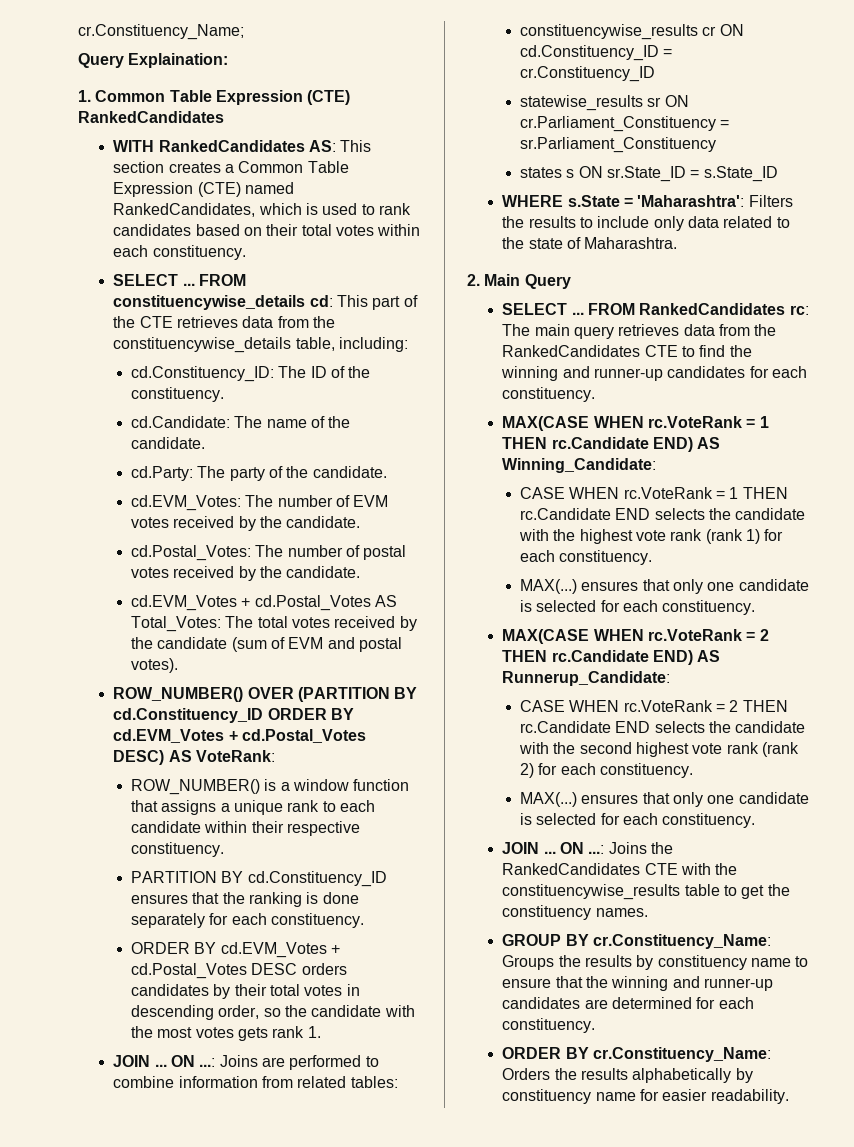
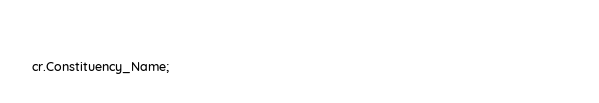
[78,53,229,68] [78,90,351,105] [78,111,224,123] [113,140,372,152] [113,161,349,173] [113,182,295,197] [113,203,411,217] [113,224,421,236] [113,245,246,260] [113,274,247,286] [113,295,418,310] [113,316,335,328] [113,337,409,353] [131,366,371,382] [131,387,225,402] [131,416,351,428] [131,437,206,449] [131,466,387,481] [131,495,389,511] [131,516,361,531] [131,545,407,561] [131,566,361,581] [131,595,398,611] [131,616,417,632] [131,637,403,652] [131,658,179,673] [113,687,418,702] [113,708,355,723] [113,729,367,743] [113,750,276,765] [131,779,410,795] [131,800,376,815] [131,821,361,836] [131,842,225,857] [131,871,387,887] [131,892,359,907] [131,913,365,928] [131,942,341,958] [131,963,347,979] [131,984,360,999] [131,1005,415,1020] [131,1026,321,1041] [113,1055,379,1070] [113,1076,398,1088] [520,24,744,40] [520,45,673,61] [520,66,656,82] [520,95,689,111] [520,116,730,132] [520,137,717,153] [520,166,778,182] [502,195,793,207] [502,216,790,231] [502,237,678,249] [467,274,571,289] [502,303,809,315] [502,324,777,339] [502,345,752,357] [501,366,807,381] [502,387,596,402] [502,416,769,431] [502,437,721,452] [502,458,657,473] [520,487,788,499] [520,508,806,520] [519,529,784,544] [520,550,653,565] [520,579,809,594] [520,600,756,615] [502,629,769,644] [502,650,721,665] [502,671,671,686] [520,700,788,712] [520,721,806,733] [519,742,800,757] [520,763,694,778] [520,792,809,807] [520,813,756,828] [502,842,673,854] [502,863,738,875] [502,884,790,900] [502,905,648,920] [502,934,772,949] [502,955,809,970] [502,976,773,991] [502,997,754,1009] [502,1018,596,1033] [502,1047,772,1062] [502,1068,753,1083] [502,1089,789,1104] // Query Explaination: // 1. Common Table Expression (CTE) RankedCandidates // WITH RankedCandidates AS: This section creates a Common Table Expression (CTE) named RankedCandidates, which is used to rank candidates based on their total votes within each constituency. // SELECT ... FROM constituencywise_details cd: This part of the CTE retrieves data from the constituencywise_details table, including: // cd.Constituency_ID: The ID of the constituency. // cd.Candidate: The name of the candidate. // cd.Party: The party of the candidate. // cd.EVM_Votes: The number of EVM votes received by the candidate. // cd.Postal_Votes: The number of postal votes received by the candidate. // cd.EVM_Votes + cd.Postal_Votes AS Total_Votes: The total votes received by the candidate (sum of EVM and postal votes). // ROW_NUMBER() OVER (PARTITION BY cd.Constituency_ID ORDER BY cd.EVM_Votes + cd.Postal_Votes DESC) AS VoteRank: // ROW_NUMBER() is a window function that assigns a unique rank to each candidate within their respective constituency. // PARTITION BY cd.Constituency_ID ensures that the ranking is done separately for each constituency. // ORDER BY cd.EVM_Votes + cd.Postal_Votes DESC orders candidates by their total votes in descending order, so the candidate with the most votes gets rank 1. // JOIN ... ON ...: Joins are performed to combine information from related tables: // constituencywise_results cr ON cd.Constituency_ID = cr.Constituency_ID // statewise_results sr ON cr.Parliament_Constituency = sr.Parliament_Constituency // states s ON sr.State_ID = s.State_ID // WHERE s.State = 'Maharashtra': Filters the results to include only data related to the state of Maharashtra. // 2. Main Query // SELECT ... FROM RankedCandidates rc: The main query retrieves data from the RankedCandidates CTE to find the winning and runner-up candidates for each constituency. // MAX(CASE WHEN rc.VoteRank = 1 THEN rc.Candidate END) AS Winning_Candidate: // CASE WHEN rc.VoteRank = 1 THEN rc.Candidate END selects the candidate with the highest vote rank (rank 1) for each constituency. // MAX(...) ensures that only one candidate is selected for each constituency. // MAX(CASE WHEN rc.VoteRank = 2 THEN rc.Candidate END) AS Runnerup_Candidate: // CASE WHEN rc.VoteRank = 2 THEN rc.Candidate END selects the candidate with the second highest vote rank (rank 2) for each constituency. // MAX(...) ensures that only one candidate is selected for each constituency. // JOIN ... ON ...: Joins the RankedCandidates CTE with the constituencywise_results table to get the constituency names. // GROUP BY cr.Constituency_Name: Groups the results by constituency name to ensure that the winning and runner-up candidates are determined for each constituency. // ORDER BY cr.Constituency_Name: Orders the results alphabetically by constituency name for easier readability. -> (169, 68) none

